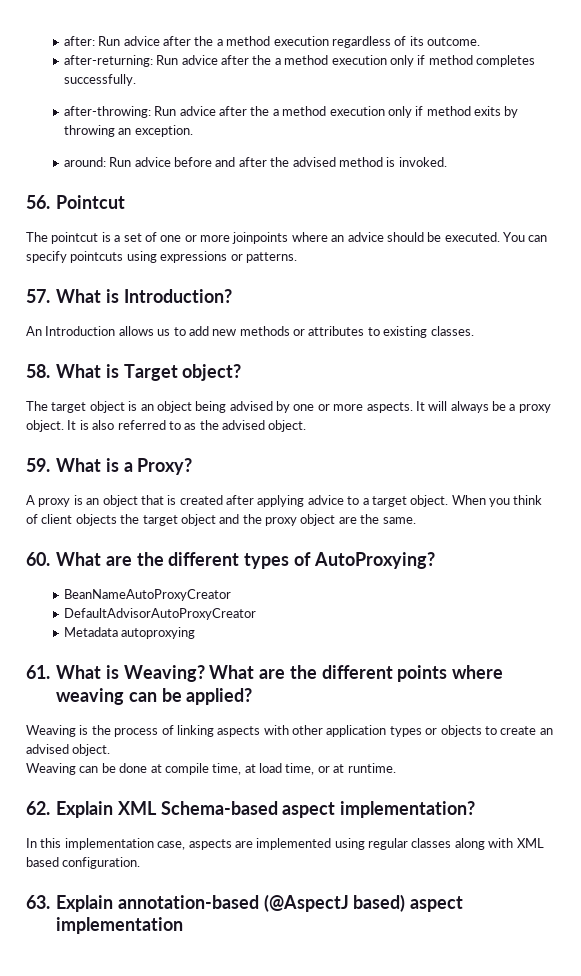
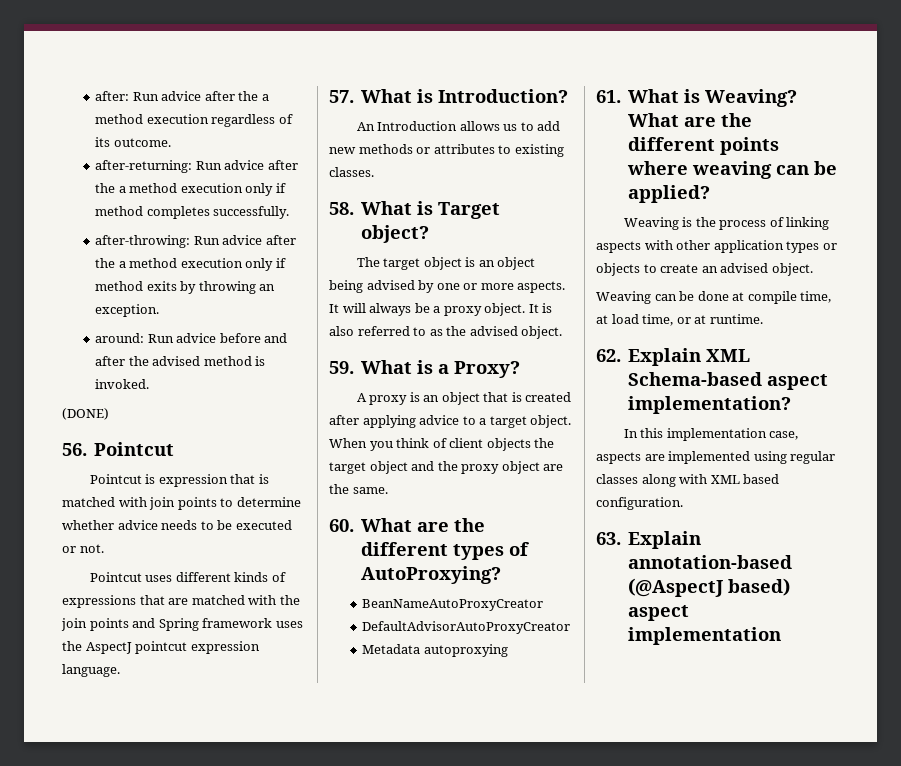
(447, 162) none -> [62,408,109,420] // (DONE)
[26,232,548,244] [26,251,297,263] The pointcut is a set of one or more joinpoints where an advice should be executed. You can specify pointcuts using expressions or patterns. -> [89,474,269,487] [62,497,301,510] [62,520,292,530] [62,544,104,553] [89,572,286,582] [62,595,300,608] [61,618,303,631] [62,641,260,654] [62,664,120,677] Pointcut is expression that is matched with join points to determine whether advice needs to be executed or not. // Pointcut uses different kinds of expressions that are matched with the join points and Spring framework uses the AspectJ pointcut expression language.

